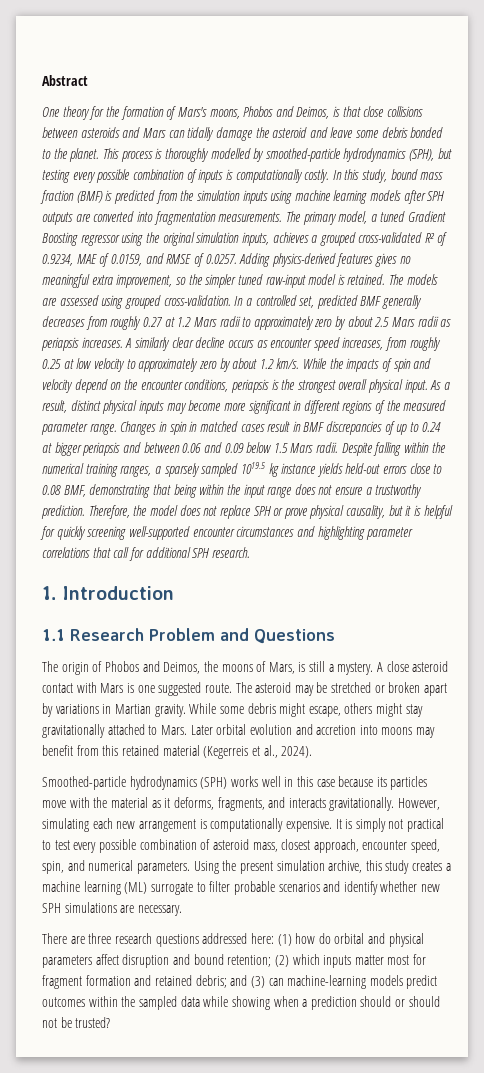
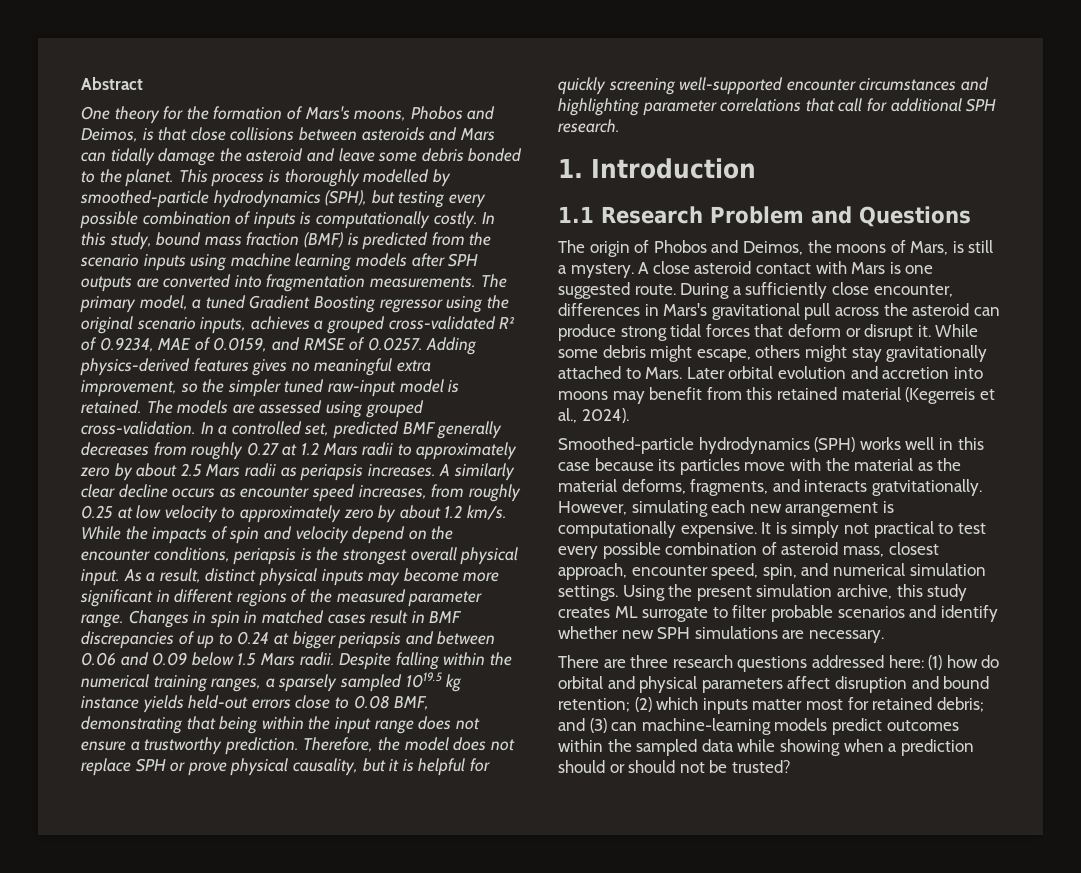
[196,190,240,201] simulation -> [80,254,139,267] scenario
[196,232,240,243] simulation -> [136,317,196,330] scenario
[235,682,448,696] [42,703,186,717] The asteroid may be stretched or broken apart by variations in Martian gravity. -> [680,282,953,299] [558,303,1000,320] [558,324,931,341] During a sufficiently close encounter, differences in Mars's gravitational pull across the asteroid can produce strong tidal forces that deform or disrupt it.
[164,798,171,808] it -> [937,458,962,471] [558,479,617,492] the material
[329,797,395,811] gravitationally. -> [871,479,982,496] gratvitationally.
[136,861,190,874] parameters. -> [909,563,986,576] [558,585,618,601] simulation settings.
[445,863,451,871] [42,881,148,895] a machine learning (ML) -> [614,606,638,618] ML
[42,975,152,989] fragment formation and -> (869, 703) none

